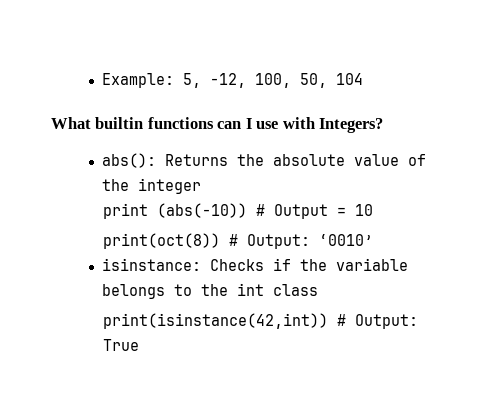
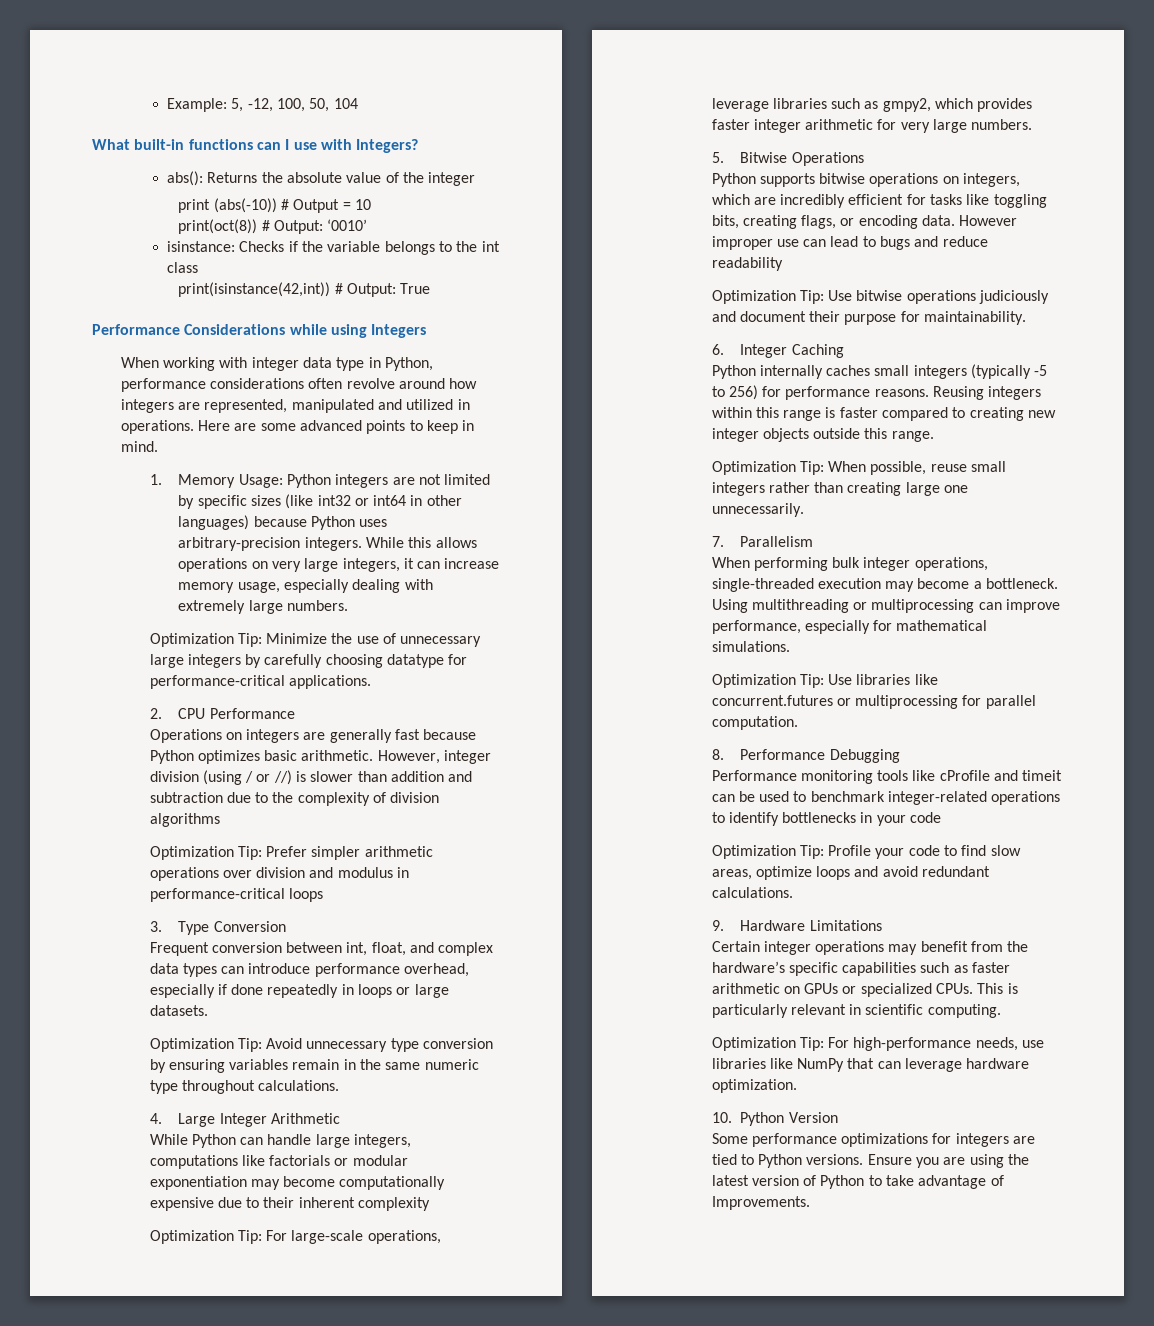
[95,117,144,129] builtin -> [134,139,185,150] built-in
(139, 345) none -> [92,324,427,338] [120,357,433,371] [120,378,478,392] [120,399,470,413] [120,420,475,434] [120,441,158,452] [149,474,491,488] [178,494,462,509] [178,515,388,530] [178,537,477,551] [178,558,500,572] [178,579,433,593] [178,600,348,614] [149,633,482,647] [149,654,468,668] [149,675,371,689] [149,708,295,719] [149,729,477,743] [149,750,492,764] [149,770,473,785] [149,792,440,806] [149,813,220,827] [149,846,433,860] [149,867,410,881] [149,888,323,902] [149,921,286,935] [149,942,494,956] [149,963,470,977] [149,984,449,998] [149,1005,208,1016] [149,1038,494,1052] [149,1059,479,1073] [149,1080,340,1094] [149,1113,340,1127] [149,1134,412,1148] [149,1155,408,1169] [149,1176,446,1190] [149,1197,431,1211] [149,1230,441,1244] [711,98,1033,112] [711,119,1033,133] [711,152,864,166] [711,173,1021,187] [711,194,1047,208] [711,215,1018,229] [711,236,988,250] [711,257,783,271] [711,290,1050,304] [711,311,1027,325] [711,344,844,358] [711,364,1048,379] [711,385,1042,400] [711,407,1057,421] [711,428,934,442] [711,461,1007,475] [711,482,969,496] [711,503,804,517] [711,536,814,547] [711,557,988,571] [711,578,1059,592] [711,599,1061,613] [711,620,988,634] [711,641,790,652] [711,674,938,688] [711,695,1036,709] [711,716,798,730] [711,749,900,763] [711,770,1063,784] [711,791,1061,805] [711,812,942,826] [711,845,1021,859] [711,866,991,880] [711,887,793,898] [711,920,882,931] [711,941,1029,955] [711,961,1011,976] [711,983,1018,997] [711,1004,1001,1018] [711,1037,1045,1051] [711,1058,1030,1072] [711,1079,797,1093] [711,1112,838,1126] [711,1133,1036,1147] [711,1154,1030,1168] [711,1175,1004,1189] [711,1196,810,1210] // Performance Considerations while using Integers // When working with integer data type in Python, performance considerations often revolve around how integers are represented, manipulated and utilized in operations. Here are some advanced points to keep in mind. // 1. Memory Usage: Python integers are not limited by specific sizes (like int32 or int64 in other languages) because Python uses arbitrary-precision integers. While this allows operations on very large integers, it can increase memory usage, especially dealing with extremely large numbers. // Optimization Tip: Minimize the use of unnecessary large integers by carefully choosing datatype for performance-critical applications. // 2. CPU Performance // Operations on integers are generally fast because Python optimizes basic arithmetic. However, integer division (using / or //) is slower than addition and subtraction due to the complexity of division algorithms // Optimization Tip: Prefer simpler arithmetic operations over division and modulus in performance-critical loops // 3. Type Conversion // Frequent conversion between int, float, and complex data types can introduce performance overhead, especially if done repeatedly in loops or large datasets. // Optimization Tip: Avoid unnecessary type conversion by ensuring variables remain in the same numeric type throughout calculations. // 4. Large Integer Arithmetic // While Python can handle large integers, computations like factorials or modular exponentiation may become computationally expensive due to their inherent complexity // Optimization Tip: For large-scale operations, leverage libraries such as gmpy2, which provides faster integer arithmetic for very large numbers. // 5. Bitwise Operations // Python supports bitwise operations on integers, which are incredibly efficient for tasks like toggling bits, creating flags, or encoding data. However improper use can lead to bugs and reduce readability // Optimization Tip: Use bitwise operations judiciously and document their purpose for maintainability. // 6. Integer Caching // Python internally caches small integers (typically -5 to 256) for performance reasons. Reusing integers within this range is faster compared to creating new integer objects outside this range. // Optimization Tip: When possible, reuse small integers rather than creating large one unnecessarily. // 7. Parallelism // When performing bulk integer operations, single-threaded execution may become a bottleneck. Using multithreading or multiprocessing can improve performance, especially for mathematical simulations. // Optimization Tip: Use libraries like concurrent.futures or multiprocessing for parallel computation. // 8. Performance Debugging // Performance monitoring tools like cProfile and timeit can be used to benchmark integer-related operations to identify bottlenecks in your code // Optimization Tip: Profile your code to find slow areas, optimize loops and avoid redundant calculations. // 9. Hardware Limitations // Certain integer operations may benefit from the hardware’s specific capabilities such as faster arithmetic on GPUs or specialized CPUs. This is particularly relevant in scientific computing. // Optimization Tip: For high-performance needs, use libraries like NumPy that can leverage hardware optimization. // 10. Python Version // Some performance optimizations for integers are tied to Python versions. Ensure you are using the latest version of Python to take advantage of Improvements.

